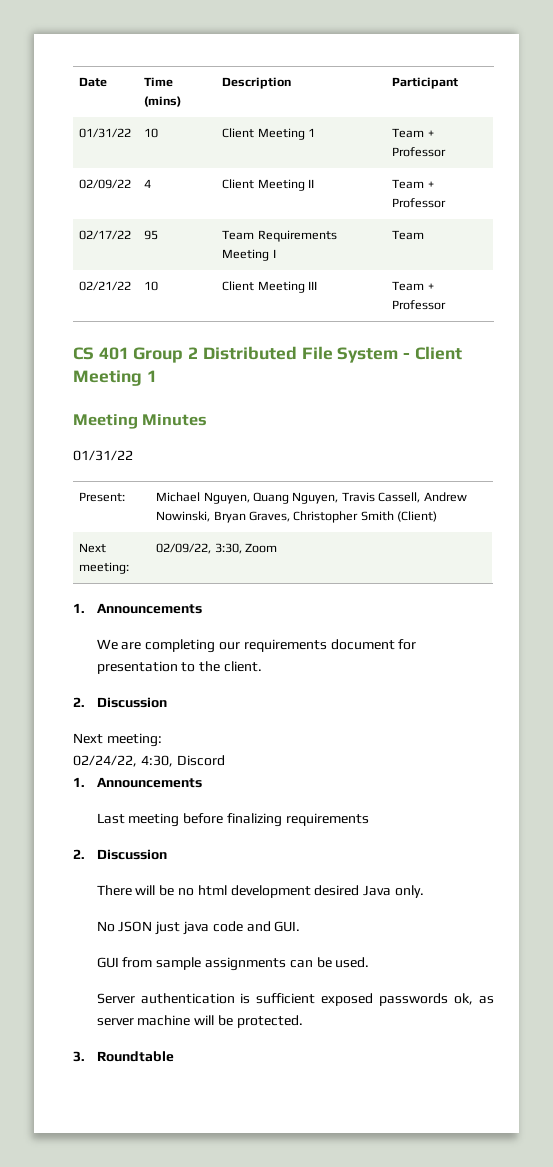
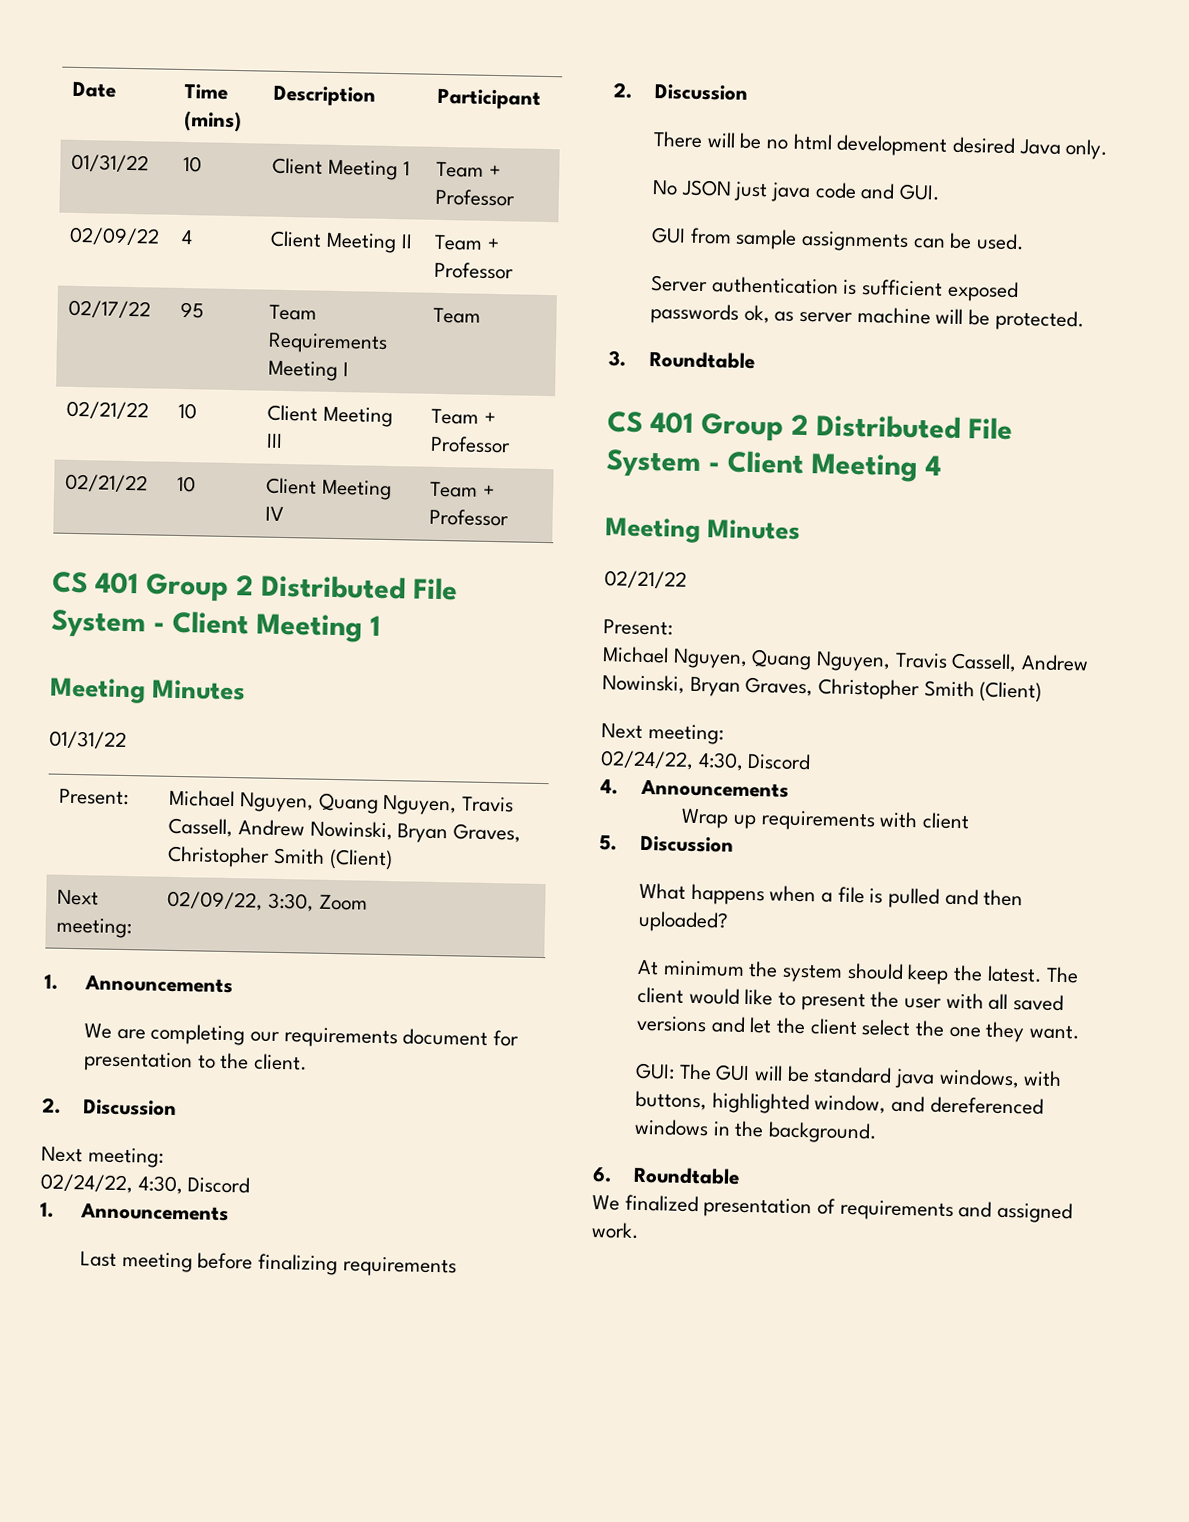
(447, 305) none -> [65,473,149,494] [177,475,197,493] [266,477,393,501] [265,506,285,522] [430,481,496,498] [429,508,510,527] // 02/21/22 | 10 | Client Meeting IV | Team + Professor
(174, 1056) none -> [607,411,1013,442] [606,449,941,483] [605,517,801,543] [604,570,687,590] [603,619,673,636] [602,646,1090,673] [602,674,1043,703] [601,723,724,745] [600,750,812,771] [600,779,790,798] [681,808,970,832] [599,835,735,853] [639,882,1024,909] [638,910,730,933] [637,959,1080,985] [637,986,1065,1012] [636,1015,1082,1043] [635,1062,1063,1089] [635,1090,1044,1115] [634,1118,879,1144] [592,1166,741,1185] [592,1194,1074,1224] [591,1222,640,1239] // CS 401 Group 2 Distributed File System - Client Meeting 4 // Meeting Minutes // 02/21/22 // Present: // Michael Nguyen, Quang Nguyen, Travis Cassell, Andrew Nowinski, Bryan Graves, Christopher Smith (Client) // Next meeting: // 02/24/22, 4:30, Discord // 4. Announcements // Wrap up requirements with client // 5. Discussion // What happens when a file is pulled and then uploaded? // At minimum the system should keep the latest. The client would like to present the user with all saved versions and let the client select the one they want. // GUI: The GUI will be standard java windows, with buttons, highlighted window, and dereferenced windows in the background. // 6. Roundtable // We finalized presentation of requirements and assigned work.

